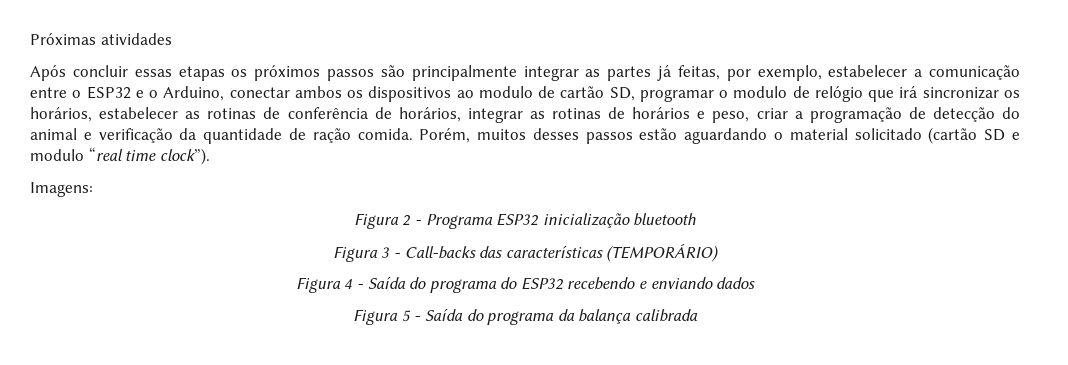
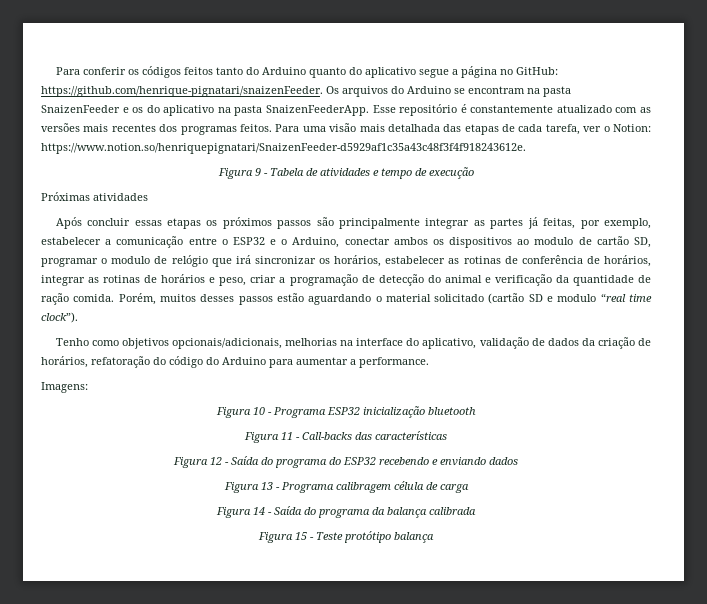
(30, 39) none -> [55,66,558,78] [41,86,571,97] [41,104,651,116] [41,123,652,135] [41,143,526,154] [217,167,474,179] Para conferir os códigos feitos tanto do Arduino quanto do aplicativo segue a página no GitHub: https://github.com/henrique-pignatari/snaizenFeeder. Os arquivos do Arduino se encontram na pasta SnaizenFeeder e os do aplicativo na pasta SnaizenFeederApp. Esse repositório é constantemente atualizado com as versões mais recentes dos programas feitos. Para uma visão mais detalhada das etapas de cada tarefa, ver o Notion: https://www.notion.so/henriquepignatari/SnaizenFeeder-d5929af1c35a43c48f3f4f918243612e. // Figura 9 - Tabela de atividades e tempo de execução //
(210, 156) none -> [55,337,651,349] [41,356,429,368] // Tenho como objetivos opcionais/adicionais, melhorias na interface do aplicativo, validação de dados da criação de horários, refatoração do código do Arduino para aumentar a performance.
[402,214,411,226] 2 -> [252,407,265,415] 10
[381,247,390,258] 3 -> [281,432,293,440] 11
[606,243,720,262] [295,277,353,293] (TEMPORÁRIO) // Figura 4 -> [173,457,222,468] // Figura 12
[401,310,411,322] 5 -> [260,481,469,493] [216,507,265,518] 13 - Programa calibragem célula de carga // Figura 14
(698, 315) none -> [258,531,434,543] // Figura 15 - Teste protótipo balança

